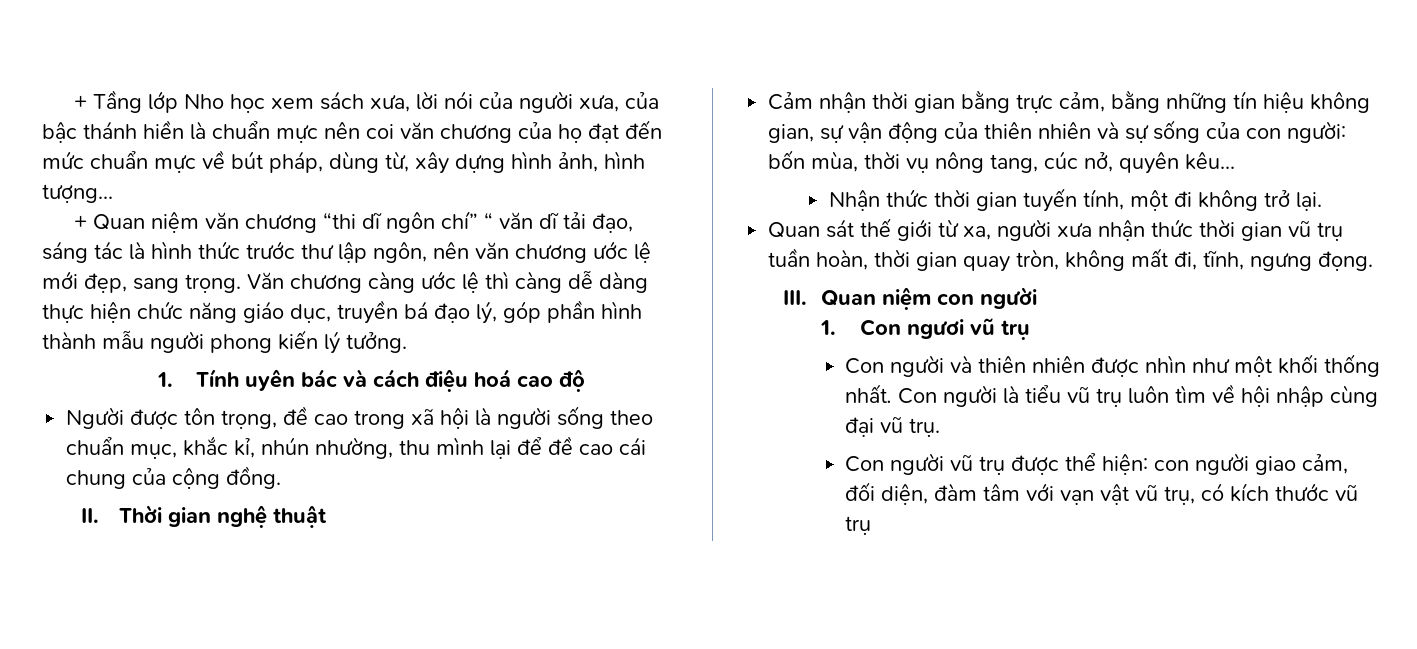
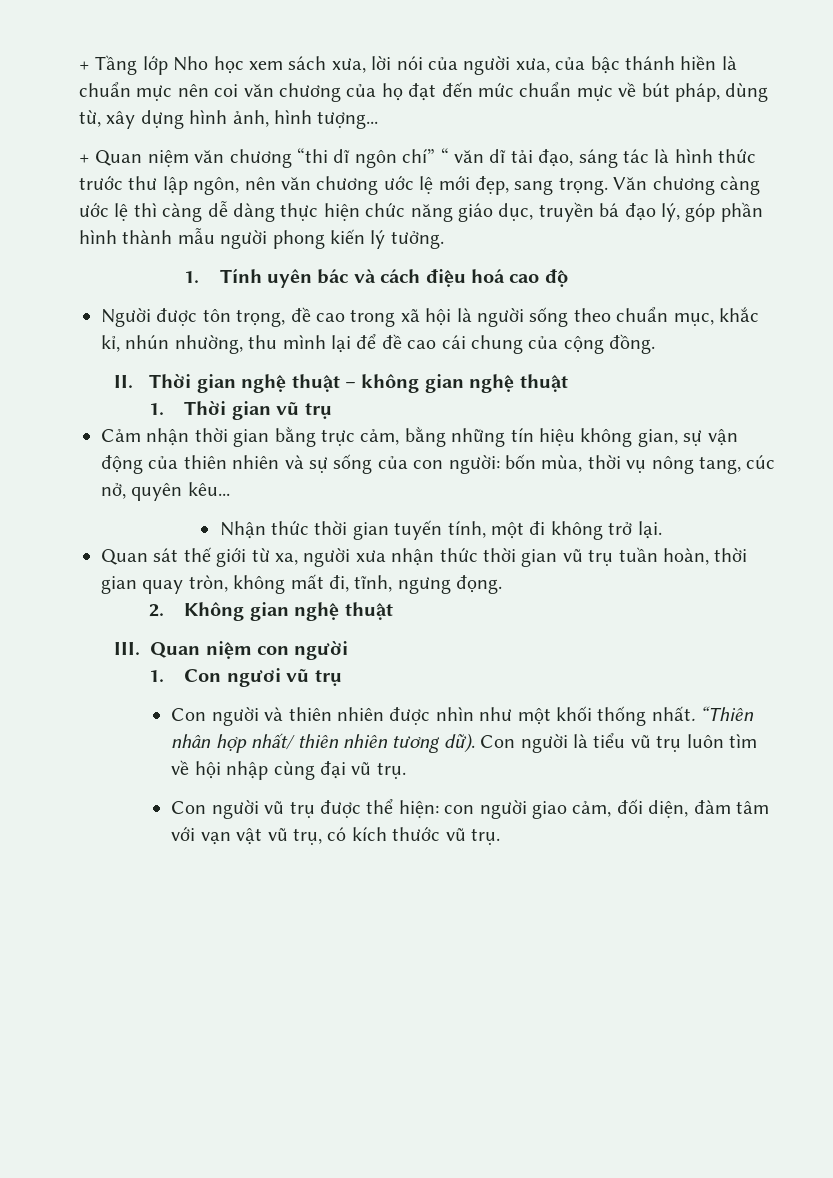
(328, 516) none -> [344,374,568,393] [149,400,332,420] – không gian nghệ thuật // 1. Thời gian vũ trụ
(1374, 261) none -> [149,602,393,621] // 2. Không gian nghệ thuật
(893, 393) none -> [700,706,755,721] [171,733,475,753] “Thiên nhân hợp nhất/ thiên nhiên tương dữ).
[845,516,872,535] trụ -> [470,828,500,845] trụ.

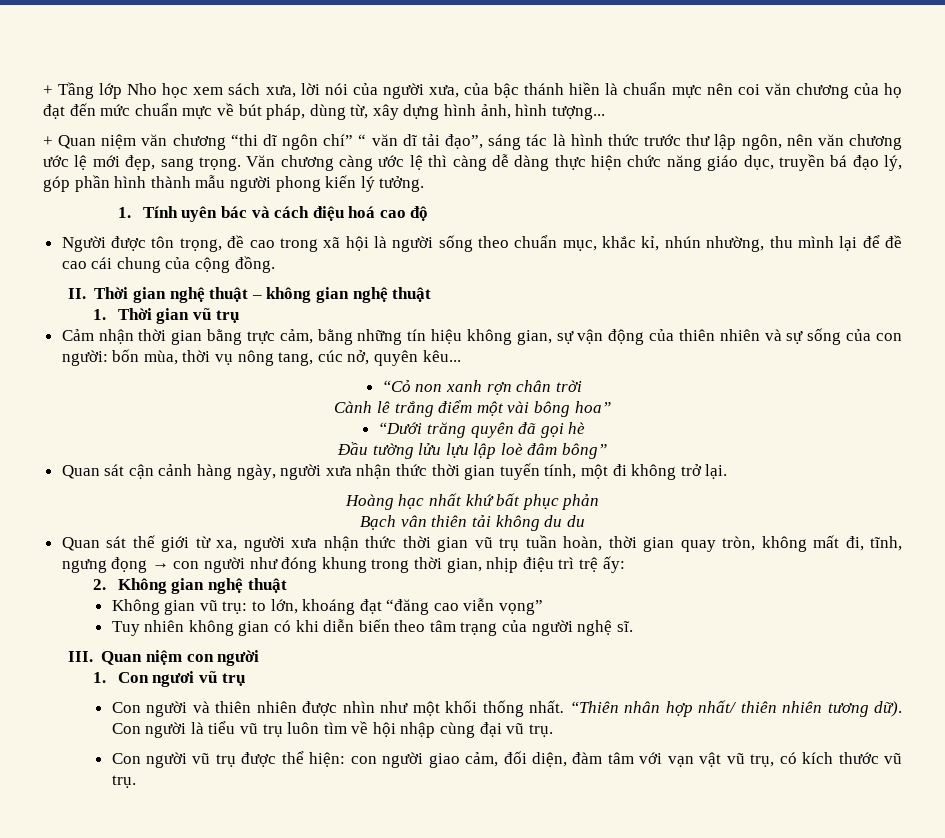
[538,149,574,167] đạo, -> [445,134,484,149] đạo”,
[219,521,266,539] Nhận -> [381,380,582,395] [334,400,611,417] [378,422,586,438] [336,442,608,459] [61,464,392,480] “Cỏ non xanh rợn chân trời // Cành lê trắng điểm một vài bông hoa” // “Dưới trăng quyên đã gọi hè // Đầu tường lửu lựu lập loè đâm bông” // Quan sát cận cảnh hàng ngày, người xưa nhận
(662, 530) none -> [344,493,600,510] [360,515,585,531] // Hoàng hạc nhất khứ bất phục phản // Bạch vân thiên tải không du du
[456,575,503,594] đọng. -> [111,556,625,573] đọng → con người như đóng khung trong thời gian, nhịp điệu trì trệ ấy:
(393, 611) none -> [111,598,544,615] [111,619,633,636] // Không gian vũ trụ: to lớn, khoáng đạt “đăng cao viễn vọng” // Tuy nhiên không gian có khi diễn biến theo tâm trạng của người nghệ sĩ.

